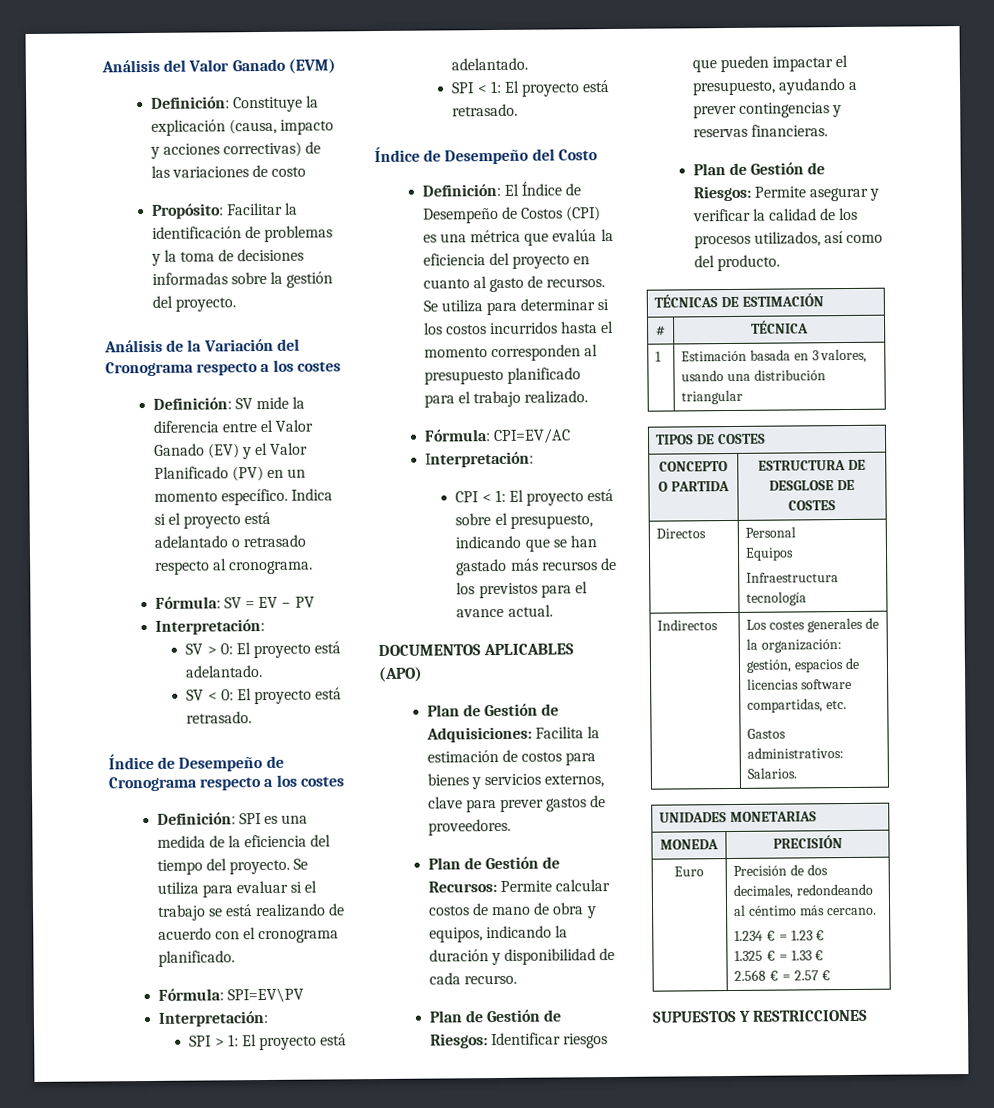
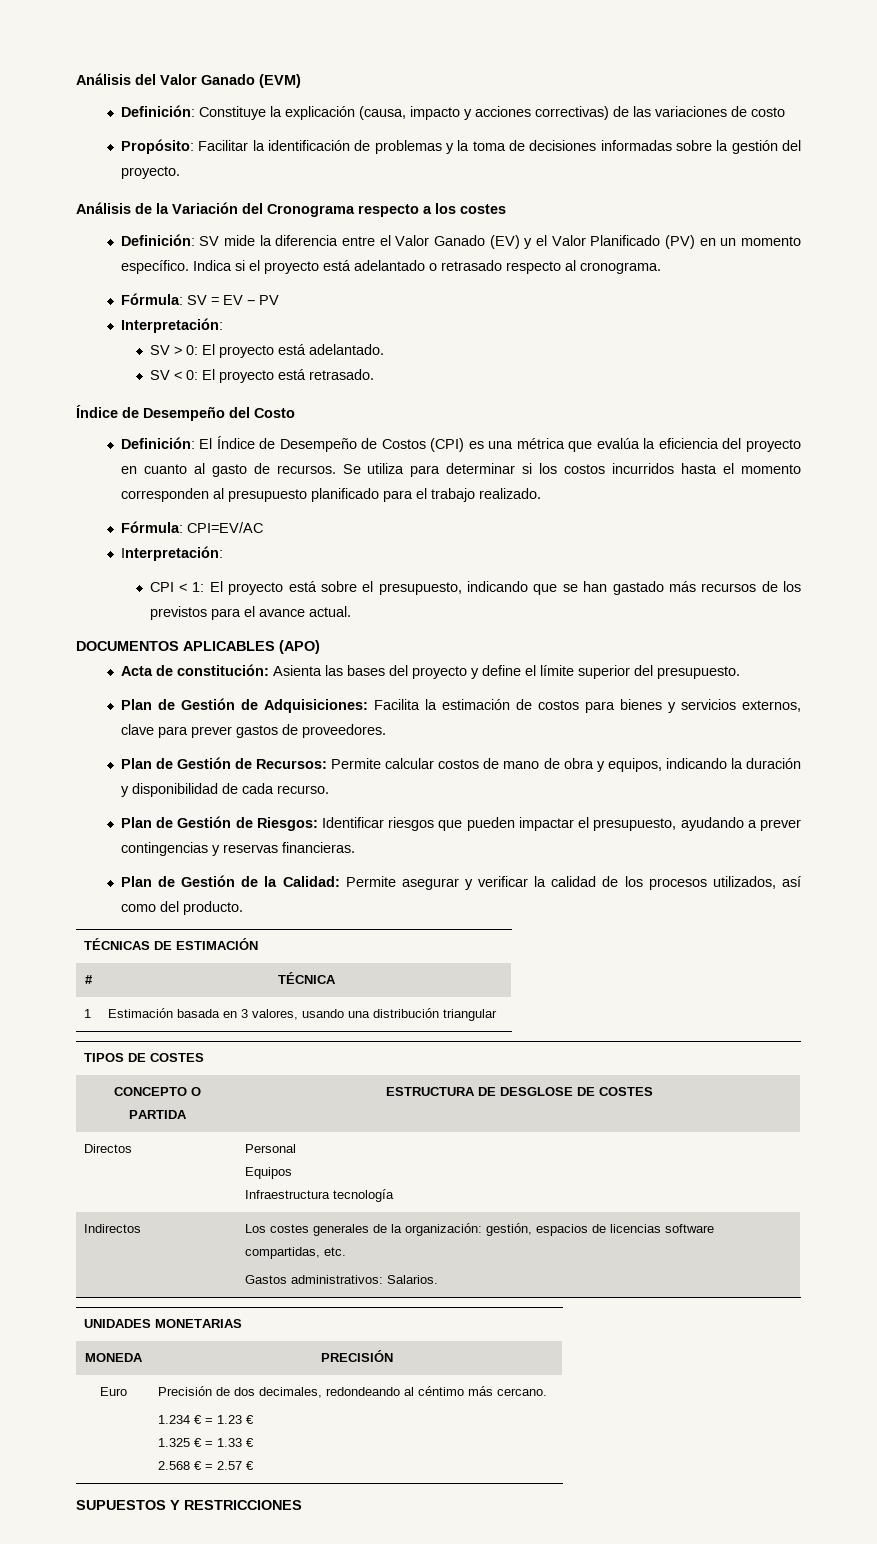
[108,753,284,772] [108,774,344,792] [156,812,309,825] [156,834,332,848] [156,858,309,875] [156,880,318,898] [156,903,346,921] [157,927,340,944] [157,950,235,967] [157,987,304,1003] [157,1010,269,1027] [189,1033,348,1051] [451,57,529,71] [451,80,611,97] [452,103,519,117] // Índice de Desempeño de Cronograma respecto a los costes // Definición: SPI es una medida de la eficiencia del tiempo del proyecto. Se utiliza para evaluar si el trabajo se está realizando de acuerdo con el cronograma planificado. // Fórmula: SPI=EV\PV // Interpretación: // SPI > 1: El proyecto está adelantado. // SPI < 1: El proyecto está retrasado. -> (374, 374) none
(423, 674) none -> [120,664,740,679] // Acta de constitución: Asienta las bases del proyecto y define el límite superior del presupuesto.
[692,185,751,202] Riesgos: -> [264,876,340,887] la Calidad:

